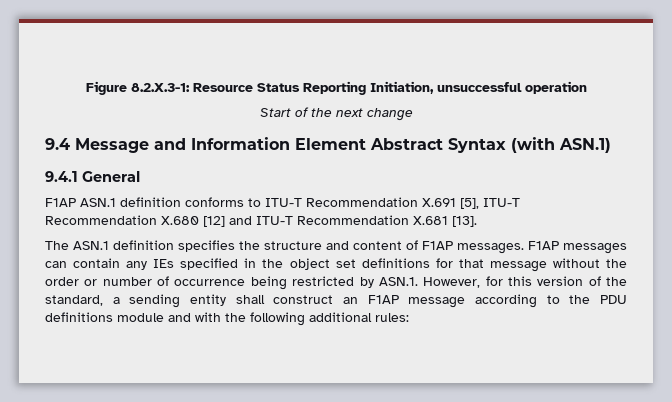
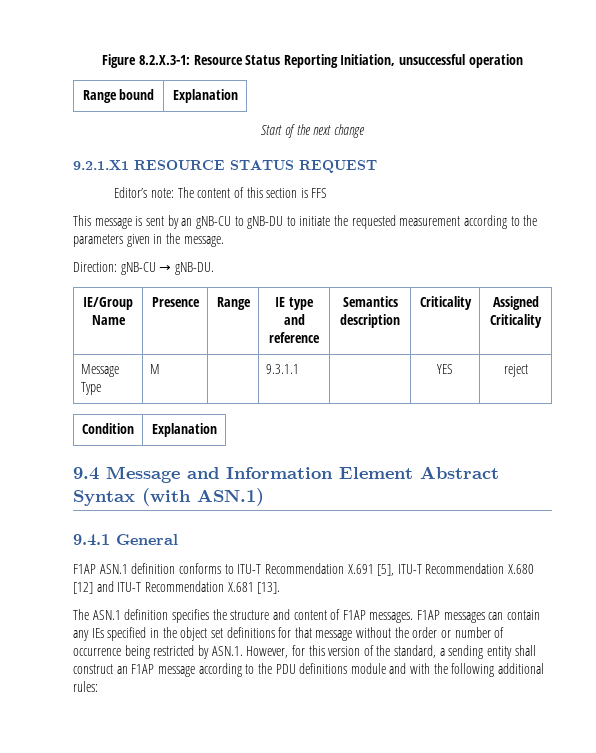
(587, 87) none -> [82,89,155,103] [172,89,238,103] // Range bound | Explanation
(413, 114) none -> [73,160,377,173] [114,187,328,198] [73,215,538,229] [73,233,224,247] [73,262,214,275] [83,297,133,310] [91,315,126,325] [151,297,200,307] [216,297,251,310] [275,297,314,310] [283,314,305,325] [269,332,320,343] [342,296,398,307] [340,314,400,328] [419,296,472,310] [492,296,539,310] [490,314,542,328] [81,364,120,377] [81,382,102,395] [150,364,161,374] [266,364,300,374] [437,364,453,374] [503,364,528,377] [82,423,134,434] [151,423,217,437] // 9.2.1.X1 RESOURCE STATUS REQUEST // Editor’s note: The content of this section is FFS // This message is sent by an gNB-CU to gNB-DU to initiate the requested measurement according to the parameters given in the message. // Direction: gNB-CU → gNB-DU. // IE/Group Name | Presence | Range | IE type and reference | Semantics description | Criticality | Assigned Criticality // Message Type | M | | 9.3.1.1 | | YES | reject // Condition | Explanation

